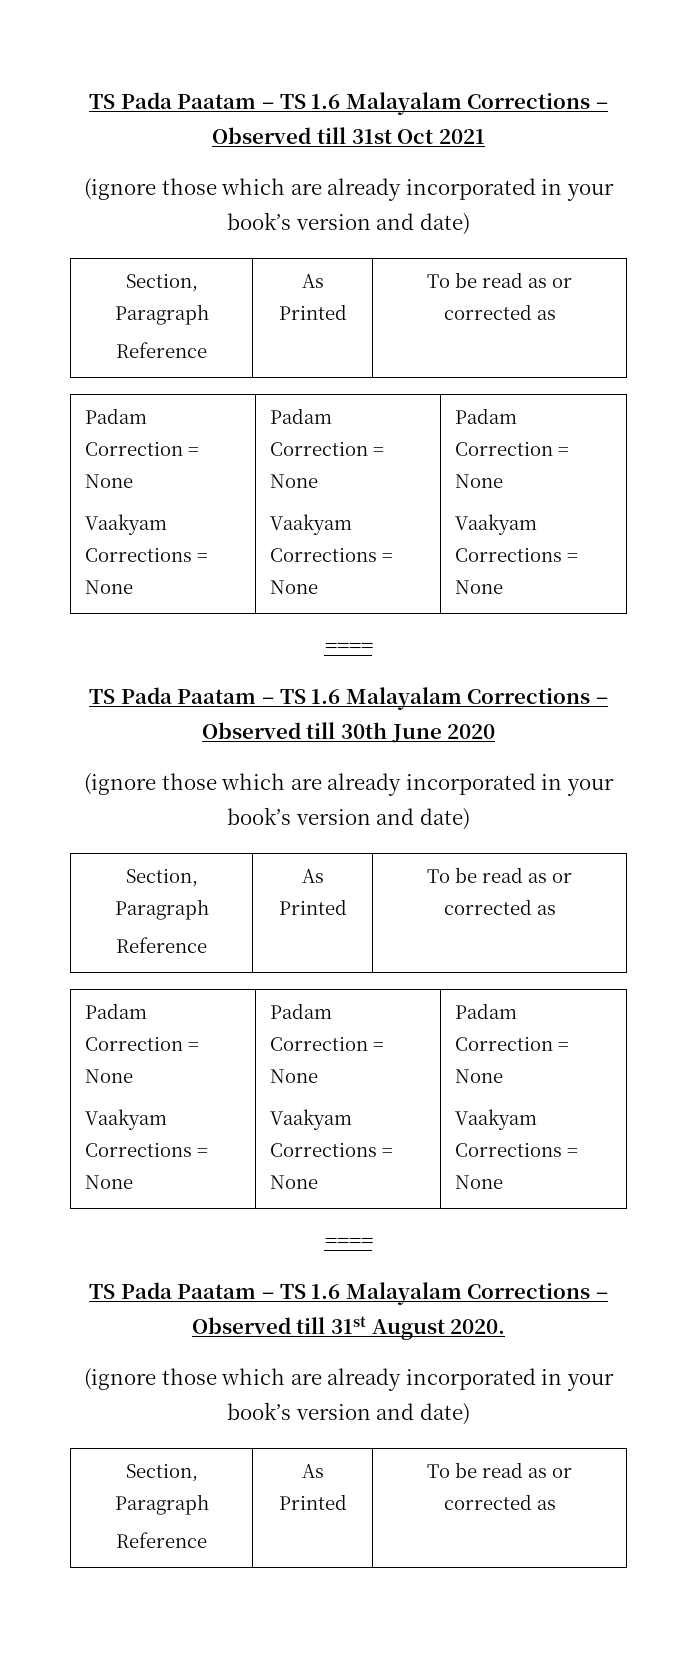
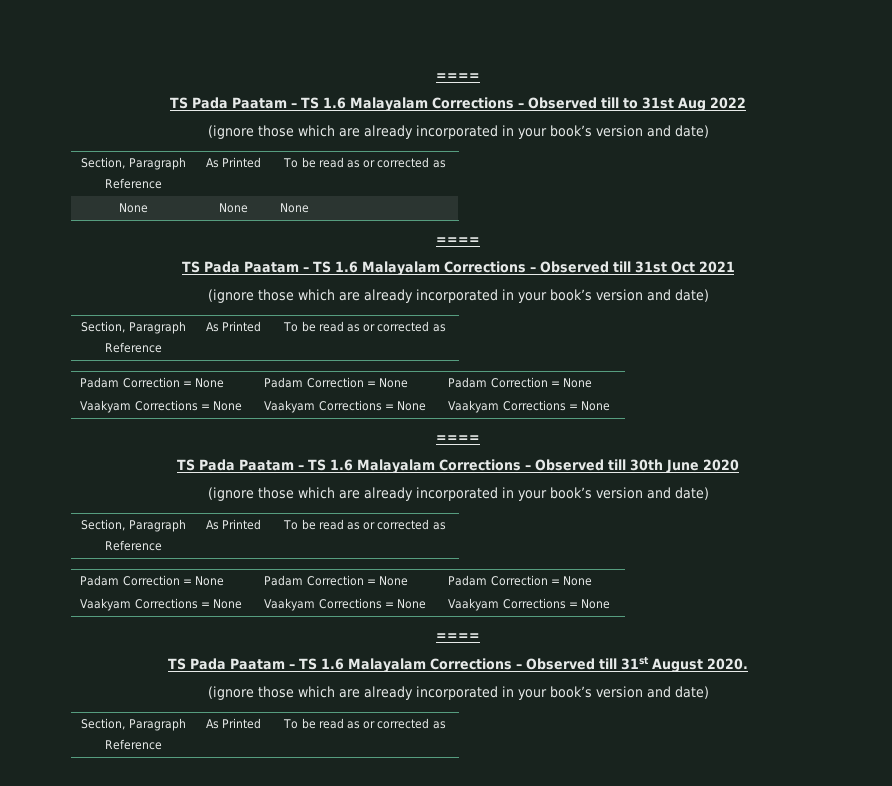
(89, 101) none -> [436,73,480,80] [170,97,746,112] [207,125,709,139] [81,157,186,170] [105,178,162,189] [205,157,262,168] [283,157,446,168] [119,203,148,213] [219,203,248,213] [280,203,310,213] [436,237,480,244] ==== // TS Pada Paatam – TS 1.6 Malayalam Corrections – Observed till to 31st Aug 2022 // (ignore those which are already incorporated in your book’s version and date) // Section, Paragraph // Reference | As Printed | To be read as or corrected as // None | None | None // ==== //

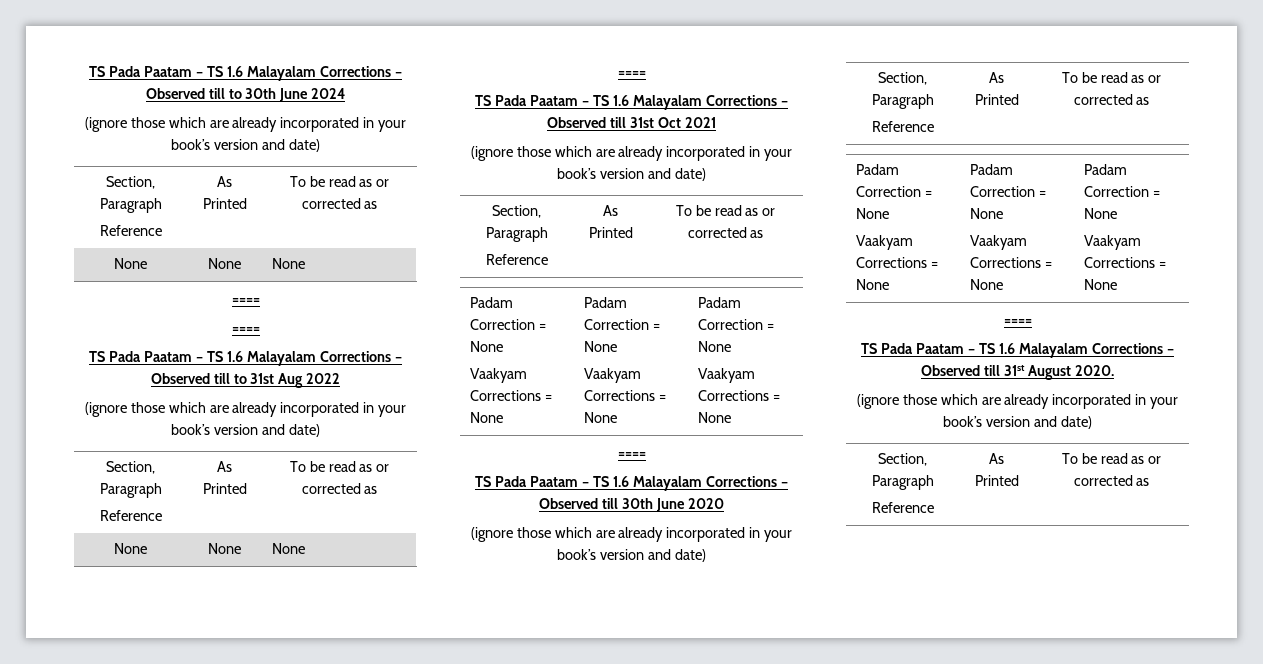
(436, 76) none -> [89,66,402,81] [145,88,346,102] [84,117,407,132] [171,139,320,152] [106,176,155,189] [99,198,162,213] [99,225,162,236] [217,176,232,187] [202,198,247,209] [289,176,390,187] [301,198,378,209] [114,258,147,269] [208,258,241,269] [271,258,305,269] [231,298,260,304] TS Pada Paatam – TS 1.6 Malayalam Corrections – Observed till to 30th June 2024 // (ignore those which are already incorporated in your book’s version and date) // Section, Paragraph // Reference | As Printed | To be read as or corrected as // None | None | None // ==== //

